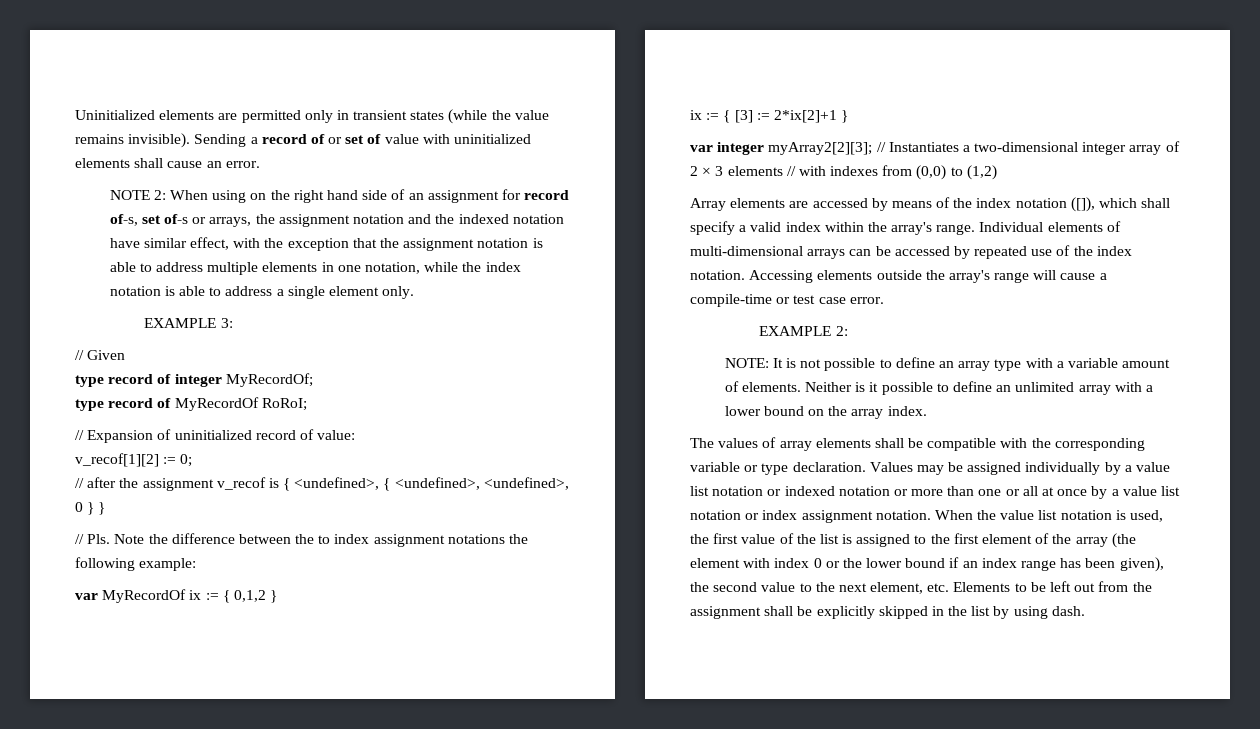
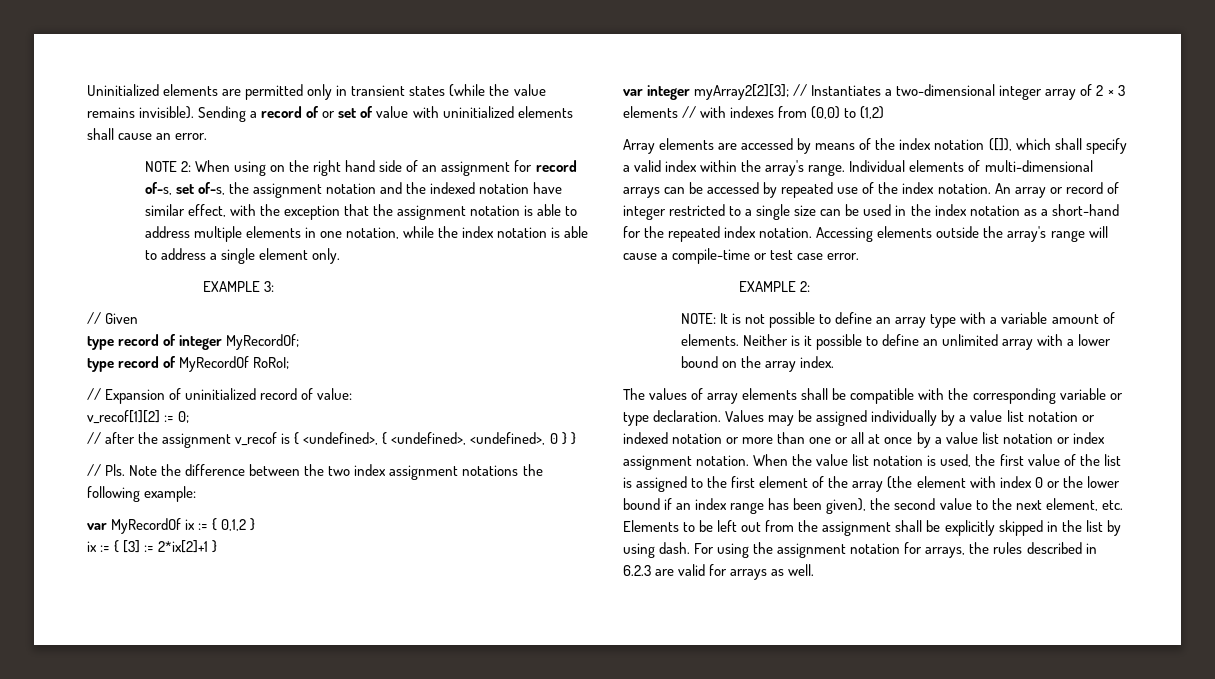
[164,214,252,227] of-s or arrays, -> [197,182,225,195] of-s,
[318,535,331,544] to -> [328,466,351,476] two
(745, 275) none -> [994,182,1119,198] [623,204,1119,220] [623,226,813,242] An array or record of integer restricted to a single size can be used in the index notation as a short-hand for the repeated index notation.
(1085, 611) none -> [694,542,1097,558] [623,564,815,580] For using the assignment notation for arrays, the rules described in 6.2.3 are valid for arrays as well.

